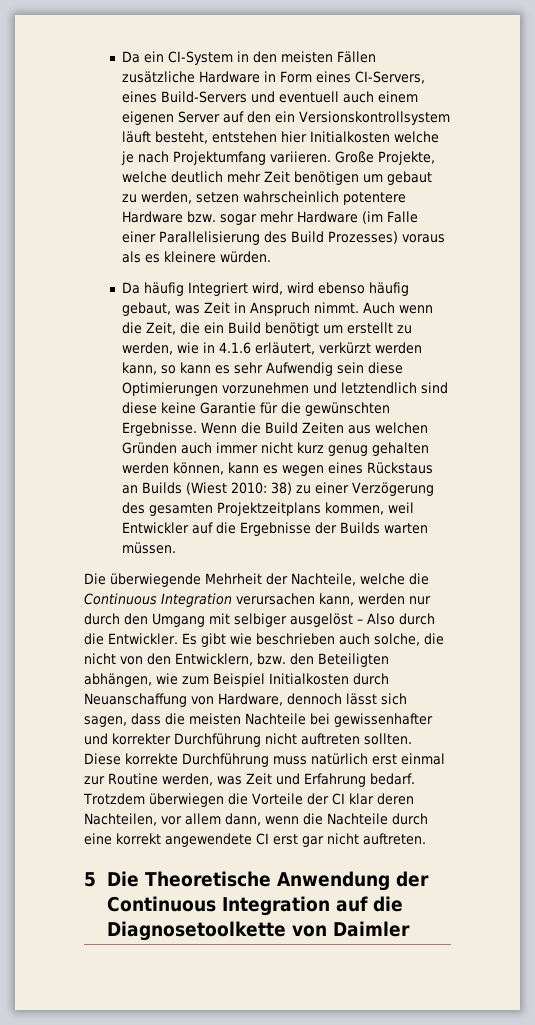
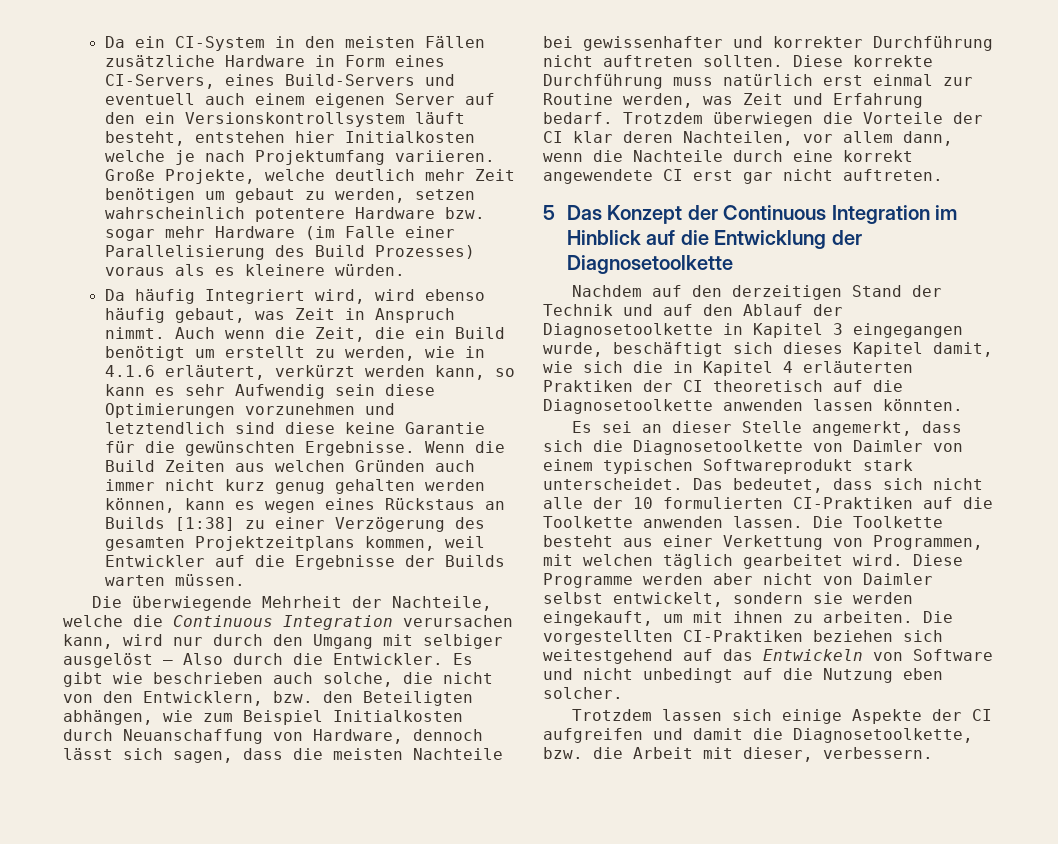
[186,482,293,495] (Wiest 2010: 38) -> [174,517,235,531] [1:38]
[358,593,405,605] werden -> [123,634,163,646] wird
[107,871,430,891] [107,896,404,916] [107,921,411,941] Die Theoretische Anwendung der Continuous Integration auf die Diagnosetoolkette von Daimler -> [566,205,957,224] [566,230,862,249] [566,255,733,274] [571,285,942,300] [543,304,843,316] [543,323,963,338] [543,342,993,357] [543,361,913,376] [543,380,903,392] [543,399,963,414] [571,421,962,436] [543,440,963,455] [543,459,913,474] [543,478,983,493] [543,497,993,509] [543,516,943,528] [543,535,983,550] [543,554,963,569] [543,573,933,588] [543,592,913,607] [543,611,953,626] [543,630,943,645] [543,649,993,664] [543,668,943,683] [543,687,623,699] [571,709,992,724] [543,728,973,743] [543,747,933,762] Das Konzept der Continuous Integration im Hinblick auf die Entwicklung der Diagnosetoolkette // Nachdem auf den derzeitigen Stand der Technik und auf den Ablauf der Diagnosetoolkette in Kapitel 3 eingegangen wurde, beschäftigt sich dieses Kapitel damit, wie sich die in Kapitel 4 erläuterten Praktiken der CI theoretisch auf die Diagnosetoolkette anwenden lassen könnten. // Es sei an dieser Stelle angemerkt, dass sich die Diagnosetoolkette von Daimler von einem typischen Softwareprodukt stark unterscheidet. Das bedeutet, dass sich nicht alle der 10 formulierten CI-Praktiken auf die Toolkette anwenden lassen. Die Toolkette besteht aus einer Verkettung von Programmen, mit welchen täglich gearbeitet wird. Diese Programme werden aber nicht von Daimler selbst entwickelt, sondern sie werden eingekauft, um mit ihnen zu arbeiten. Die vorgestellten CI-Praktiken beziehen sich weitestgehend auf das Entwickeln von Software und nicht unbedingt auf die Nutzung eben solcher. // Trotzdem lassen sich einige Aspekte der CI aufgreifen und damit die Diagnosetoolkette, bzw. die Arbeit mit dieser, verbessern.

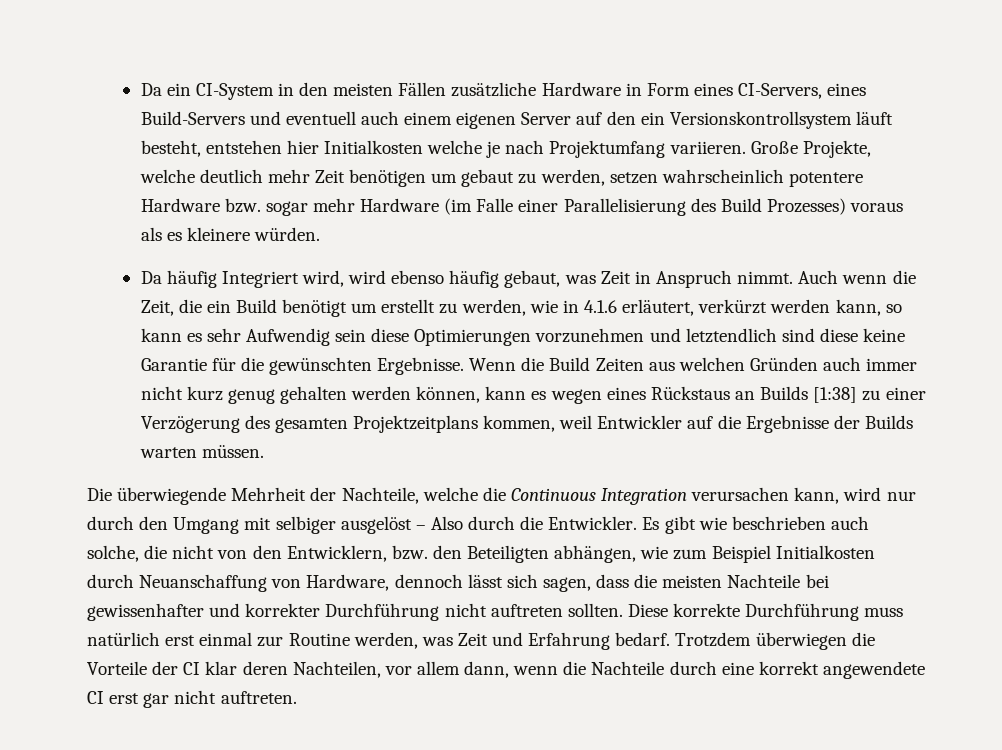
[543,205,957,224] [566,230,862,249] [566,255,733,274] [571,285,942,300] [543,304,843,316] [543,323,963,338] [543,342,993,357] [543,361,913,376] [543,380,903,392] [543,399,963,414] [571,421,962,436] [543,440,963,455] [543,459,913,474] [543,478,983,493] [543,497,993,509] [543,516,943,528] [543,535,983,550] [543,554,963,569] [543,573,933,588] [543,592,913,607] [543,611,953,626] [543,630,943,645] [543,649,993,664] [543,668,943,683] [543,687,623,699] [571,709,992,724] [543,728,973,743] [543,747,933,762] // 5 Das Konzept der Continuous Integration im Hinblick auf die Entwicklung der Diagnosetoolkette // Nachdem auf den derzeitigen Stand der Technik und auf den Ablauf der Diagnosetoolkette in Kapitel 3 eingegangen wurde, beschäftigt sich dieses Kapitel damit, wie sich die in Kapitel 4 erläuterten Praktiken der CI theoretisch auf die Diagnosetoolkette anwenden lassen könnten. // Es sei an dieser Stelle angemerkt, dass sich die Diagnosetoolkette von Daimler von einem typischen Softwareprodukt stark unterscheidet. Das bedeutet, dass sich nicht alle der 10 formulierten CI-Praktiken auf die Toolkette anwenden lassen. Die Toolkette besteht aus einer Verkettung von Programmen, mit welchen täglich gearbeitet wird. Diese Programme werden aber nicht von Daimler selbst entwickelt, sondern sie werden eingekauft, um mit ihnen zu arbeiten. Die vorgestellten CI-Praktiken beziehen sich weitestgehend auf das Entwickeln von Software und nicht unbedingt auf die Nutzung eben solcher. // Trotzdem lassen sich einige Aspekte der CI aufgreifen und damit die Diagnosetoolkette, bzw. die Arbeit mit dieser, verbessern. -> (297, 697) none

